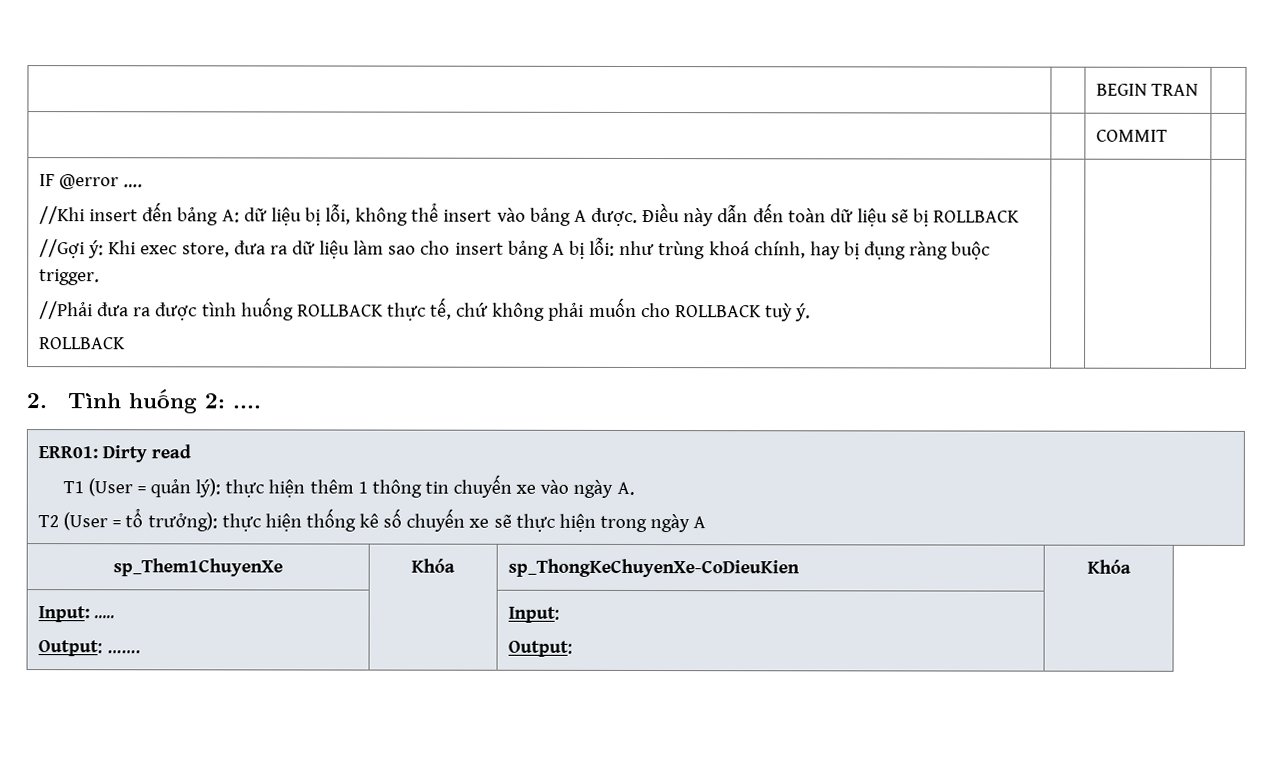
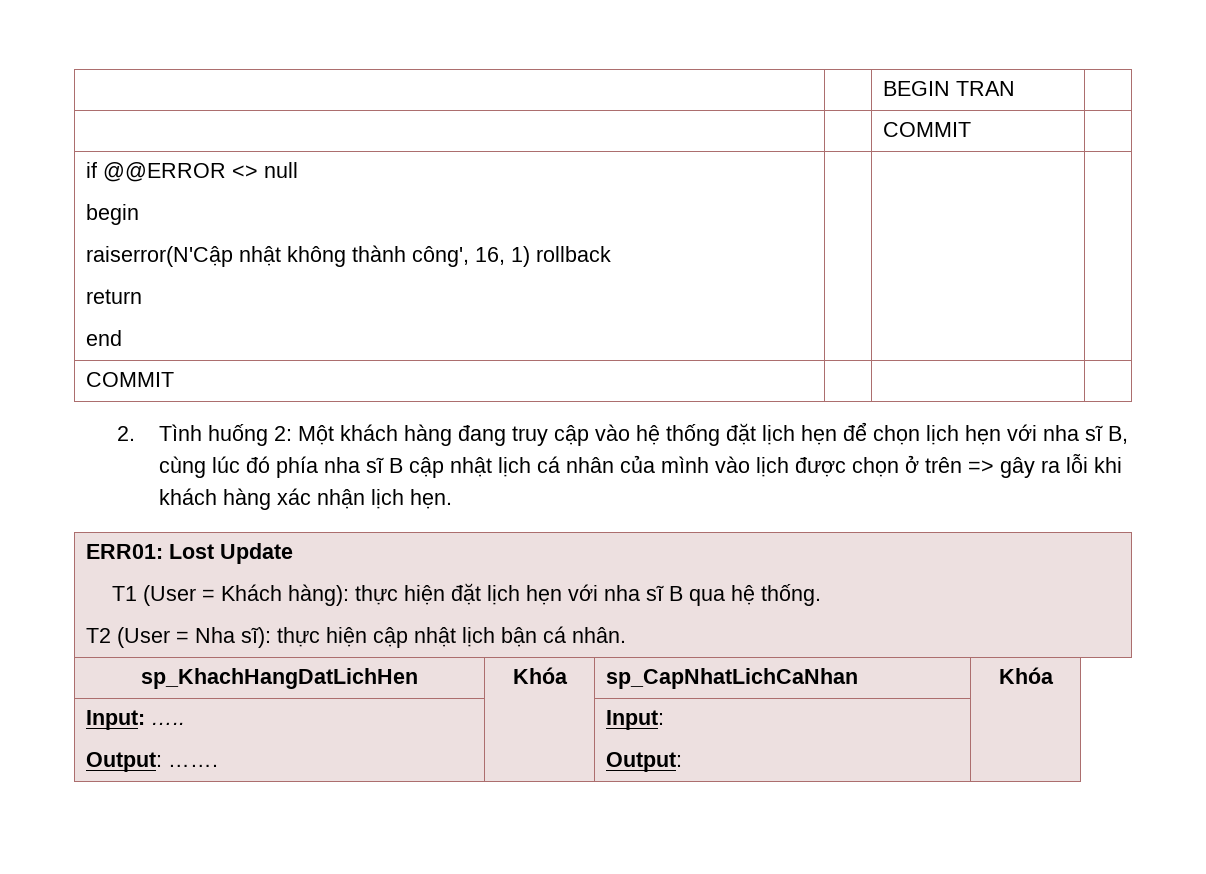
[39,174,144,190] [39,202,1021,227] [39,236,991,260] [39,269,101,286] [39,297,812,322] [39,337,127,350] [26,389,261,414] IF @error …. // //Khi insert đến bảng A: dữ liệu bị lỗi, không thể insert vào bảng A được. Điều này dẫn đến toàn dữ liệu sẽ bị ROLLBACK // //Gợi ý: Khi exec store, đưa ra dữ liệu làm sao cho insert bảng A bị lỗi: như trùng khoá chính, hay bị đụng ràng buộc trigger. // //Phải đưa ra được tình huống ROLLBACK thực tế, chứ không phải muốn cho ROLLBACK tuỳ ý. // ROLLBACK | | | // 2. Tình huống 2: …. -> [86,162,299,182] [86,204,140,225] [86,245,612,267] [86,289,143,304] [86,330,123,346] [86,372,175,387] [116,422,1129,446] [159,454,1123,478] [159,488,453,510] if @@ERROR <> null // begin // raiserror(N'Cập nhật không thành công', 16, 1) rollback // return // end | | | // COMMIT | | | // 2. Tình huống 2: Một khách hàng đang truy cập vào hệ thống đặt lịch hẹn để chọn lịch hẹn với nha sĩ B, cùng lúc đó phía nha sĩ B cập nhật lịch cá nhân của mình vào lịch được chọn ở trên => gây ra lỗi khi khách hàng xác nhận lịch hẹn.
[102,444,192,463] Dirty read -> [169,543,294,564] Lost Update
[150,474,635,498] [38,508,707,533] [112,558,283,577] quản lý): thực hiện thêm 1 thông tin chuyến xe vào ngày A. // T2 (User = tổ trưởng): thực hiện thống kê số chuyến xe sẽ thực hiện trong ngày A // sp_Them1ChuyenXe -> [220,583,821,606] [86,626,627,648] [141,668,418,689] Khách hàng): thực hiện đặt lịch hẹn với nha sĩ B qua hệ thống. // T2 (User = Nha sĩ): thực hiện cập nhật lịch bận cá nhân. // sp_KhachHangDatLichHen
[508,558,801,578] sp_ThongKeChuyenXe-CoDieuKien -> [606,668,859,689] sp_CapNhatLichCaNhan

